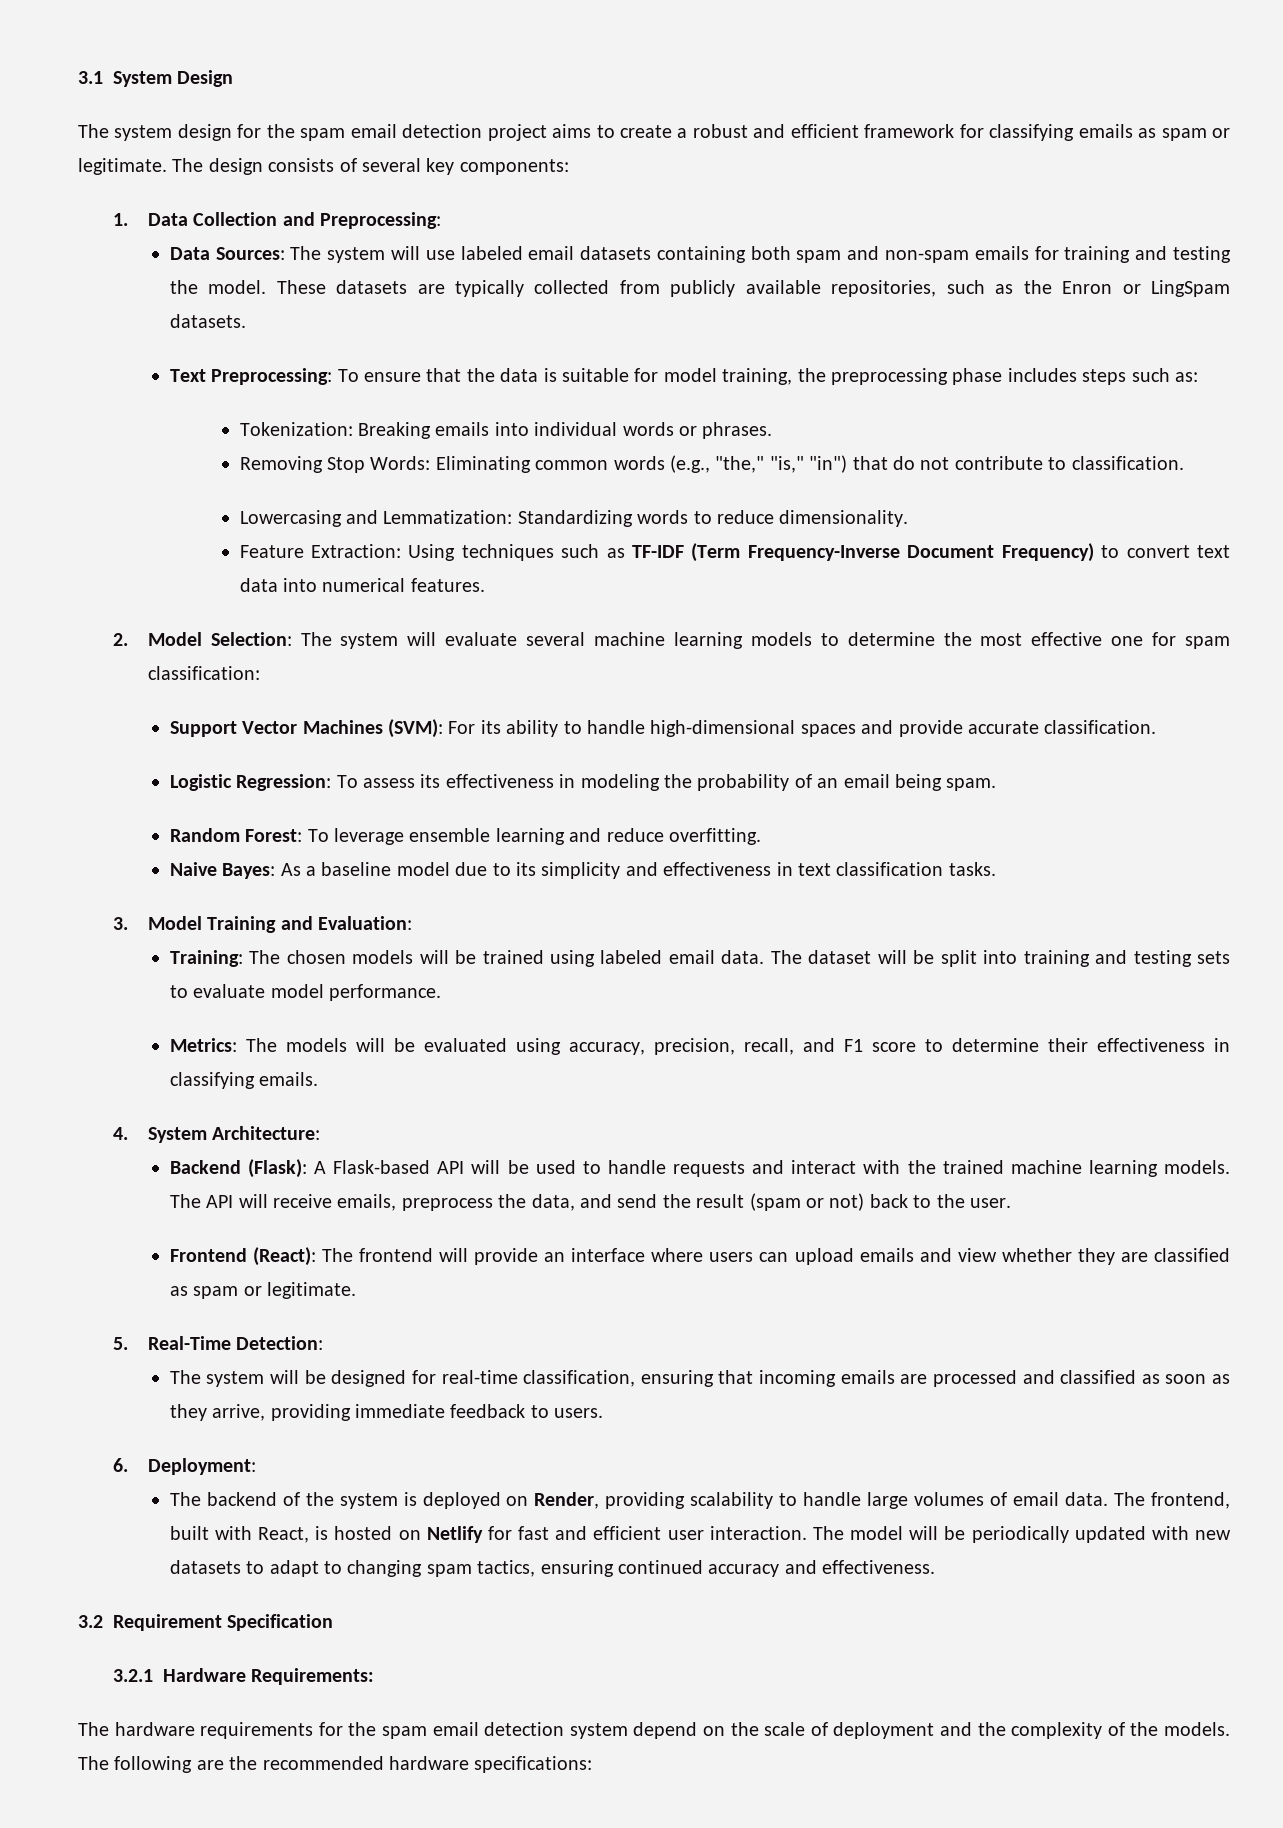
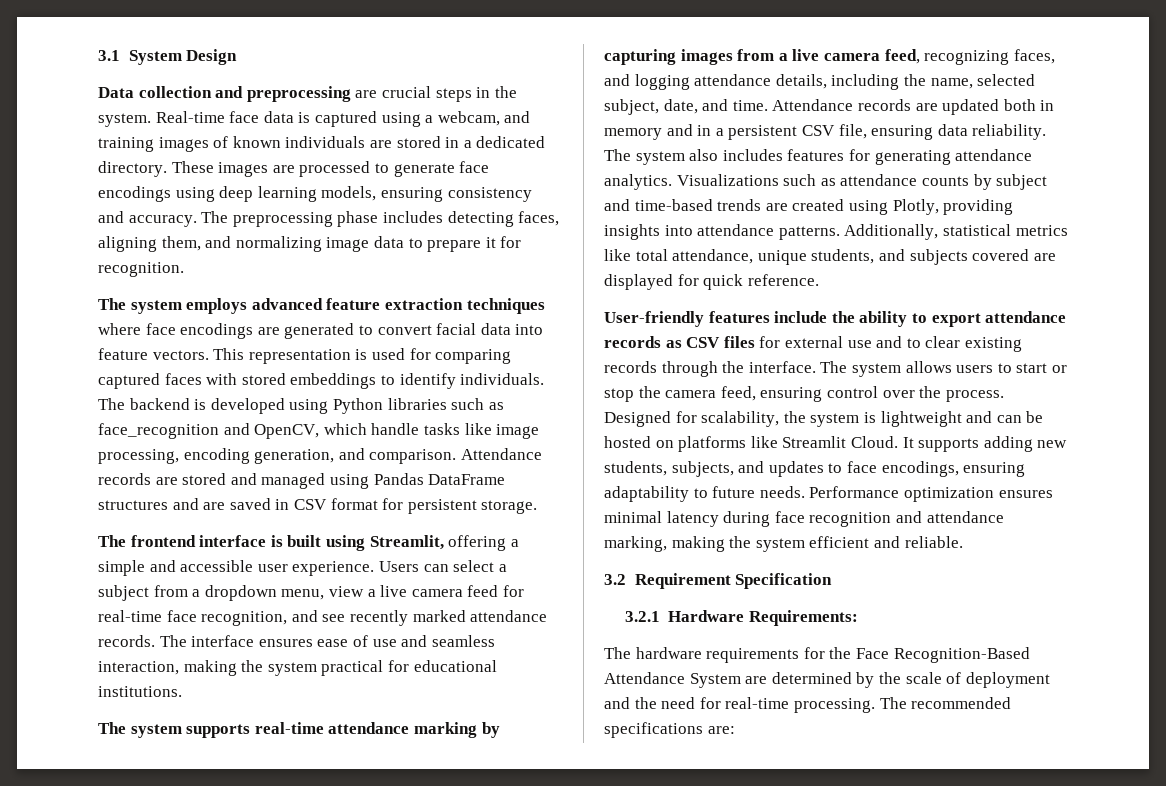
[78,124,1231,141] [78,158,569,175] [112,212,441,229] [169,246,1232,263] [169,280,1230,297] [169,314,246,328] [169,368,1198,385] [239,422,773,439] [239,455,1184,473] [239,510,909,527] [239,543,1230,562] [239,578,485,592] [112,632,1231,649] [147,666,260,680] [169,719,1157,738] [169,774,997,791] [169,828,761,845] [169,862,996,879] [112,916,412,933] [169,950,1230,967] [169,984,441,1001] [169,1038,1230,1055] [169,1072,319,1089] [112,1126,321,1143] [169,1159,1230,1178] [169,1193,1011,1211] [169,1247,1230,1266] [169,1282,356,1299] [112,1336,324,1350] [169,1370,1230,1387] [169,1404,604,1421] [112,1458,256,1475] [169,1492,1230,1509] [169,1526,1231,1543] [169,1560,936,1577] The system design for the spam email detection project aims to create a robust and efficient framework for classifying emails as spam or legitimate. The design consists of several key components: // 1. Data Collection and Preprocessing: // Data Sources: The system will use labeled email datasets containing both spam and non-spam emails for training and testing the model. These datasets are typically collected from publicly available repositories, such as the Enron or LingSpam datasets. // Text Preprocessing: To ensure that the data is suitable for model training, the preprocessing phase includes steps such as: // Tokenization: Breaking emails into individual words or phrases. // Removing Stop Words: Eliminating common words (e.g., "the," "is," "in") that do not contribute to classification. // Lowercasing and Lemmatization: Standardizing words to reduce dimensionality. // Feature Extraction: Using techniques such as TF-IDF (Term Frequency-Inverse Document Frequency) to convert text data into numerical features. // 2. Model Selection: The system will evaluate several machine learning models to determine the most effective one for spam classification: // Support Vector Machines (SVM): For its ability to handle high-dimensional spaces and provide accurate classification. // Logistic Regression: To assess its effectiveness in modeling the probability of an email being spam. // Random Forest: To leverage ensemble learning and reduce overfitting. // Naive Bayes: As a baseline model due to its simplicity and effectiveness in text classification tasks. // 3. Model Training and Evaluation: // Training: The chosen models will be trained using labeled email data. The dataset will be split into training and testing sets to evaluate model performance. // Metrics: The models will be evaluated using accuracy, precision, recall, and F1 score to determine their effectiveness in classifying emails. // 4. System Architecture: // Backend (Flask): A Flask-based API will be used to handle requests and interact with the trained machine learning models. The API will receive emails, preprocess the data, and send the result (spam or not) back to the user. // Frontend (React): The frontend will provide an interface where users can upload emails and view whether they are classified as spam or legitimate. // 5. Real-Time Detection: // The system will be designed for real-time classification, ensuring that incoming emails are processed and classified as soon as they arrive, providing immediate feedback to users. // 6. Deployment: // The backend of the system is deployed on Render, providing scalability to handle large volumes of email data. The frontend, built with React, is hosted on Netlify for fast and efficient user interaction. The model will be periodically updated with new datasets to adapt to changing spam tactics, ensuring continued accuracy and effectiveness. -> [98,86,517,102] [98,111,531,127] [98,136,546,152] [98,161,490,177] [98,186,532,202] [98,211,560,227] [98,236,522,252] [98,262,184,277] [98,298,545,314] [98,323,544,339] [98,348,512,364] [98,373,545,389] [98,398,504,414] [98,423,540,439] [98,448,542,464] [98,473,506,489] [98,498,538,514] [98,535,519,551] [98,560,507,576] [98,585,524,601] [98,610,548,626] [98,635,495,647] [98,660,497,676] [98,686,182,697] [98,722,500,738] [604,49,1055,65] [604,74,1036,90] [604,99,1055,115] [604,124,1047,140] [604,149,1033,165] [604,174,1048,190] [604,199,1014,215] [604,224,1068,240] [604,249,1056,265] [604,274,819,290] [604,311,1067,327] [604,336,1022,352] [604,361,1067,377] [604,386,1004,402] [604,411,1044,427] [604,436,1068,452] [604,461,1026,477] [604,486,1053,502] [604,511,1004,527] [604,536,963,552] Data collection and preprocessing are crucial steps in the system. Real-time face data is captured using a webcam, and training images of known individuals are stored in a dedicated directory. These images are processed to generate face encodings using deep learning models, ensuring consistency and accuracy. The preprocessing phase includes detecting faces, aligning them, and normalizing image data to prepare it for recognition. // The system employs advanced feature extraction techniques where face encodings are generated to convert facial data into feature vectors. This representation is used for comparing captured faces with stored embeddings to identify individuals. The backend is developed using Python libraries such as face_recognition and OpenCV, which handle tasks like image processing, encoding generation, and comparison. Attendance records are stored and managed using Pandas DataFrame structures and are saved in CSV format for persistent storage. // The frontend interface is built using Streamlit, offering a simple and accessible user experience. Users can select a subject from a dropdown menu, view a live camera feed for real-time face recognition, and see recently marked attendance records. The interface ensures ease of use and seamless interaction, making the system practical for educational institutions. // The system supports real-time attendance marking by capturing images from a live camera feed, recognizing faces, and logging attendance details, including the name, selected subject, date, and time. Attendance records are updated both in memory and in a persistent CSV file, ensuring data reliability. The system also includes features for generating attendance analytics. Visualizations such as attendance counts by subject and time-based trends are created using Plotly, providing insights into attendance patterns. Additionally, statistical metrics like total attendance, unique students, and subjects covered are displayed for quick reference. // User-friendly features include the ability to export attendance records as CSV files for external use and to clear existing records through the interface. The system allows users to start or stop the camera feed, ensuring control over the process. Designed for scalability, the system is lightweight and can be hosted on platforms like Streamlit Cloud. It supports adding new students, subjects, and updates to face encodings, ensuring adaptability to future needs. Performance optimization ensures minimal latency during face recognition and attendance marking, making the system efficient and reliable.
[382,1722,726,1739] spam email detection system depend on -> [855,647,1030,663] [604,672,875,688] Face Recognition-Based Attendance System are determined by
[1011,1722,1230,1739] [78,1756,593,1773] complexity of the models. The following are the recommended hardware specifications: -> [661,697,1012,713] [604,722,735,738] need for real-time processing. The recommended specifications are:

